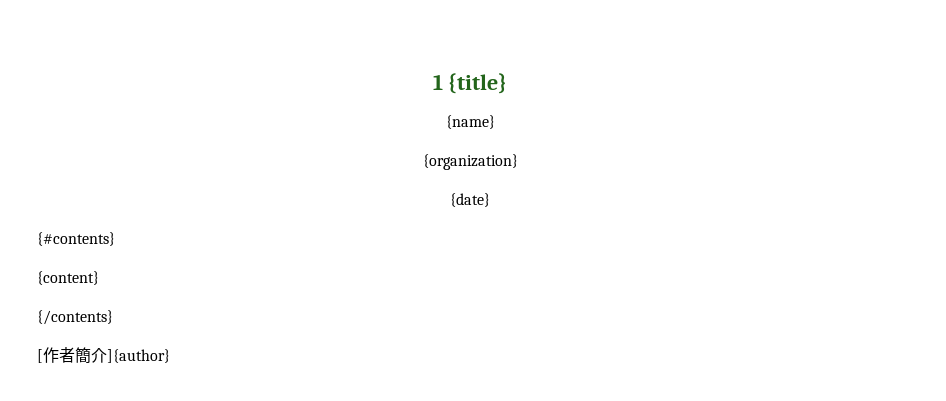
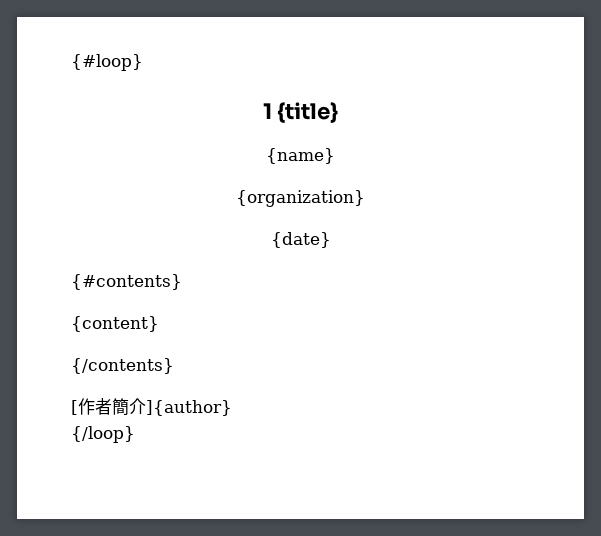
(432, 82) none -> [71,54,143,71] {#loop} //
(170, 356) none -> [71,426,135,443] // {/loop}

